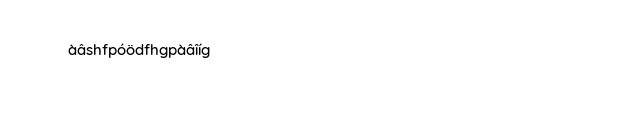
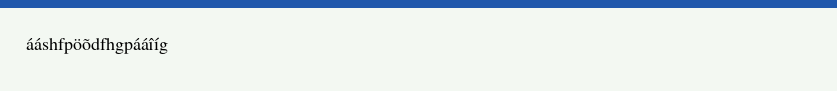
[68,43,210,58] àâshfpóödfhgpàâîíg -> [26,37,168,54] ááshfpöõdfhgpááîíg

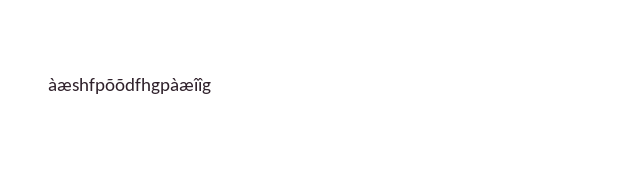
[26,37,168,54] ááshfpöõdfhgpááîíg -> [48,78,211,94] àæshfpõõdfhgpàæîîg

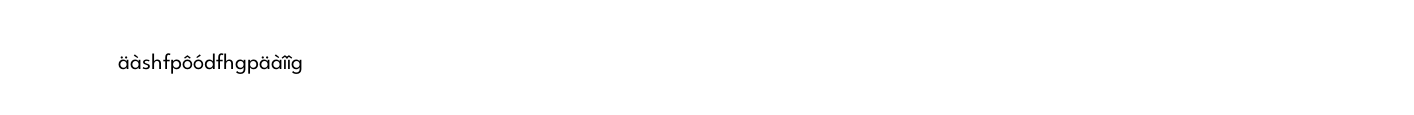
[48,78,211,94] àæshfpõõdfhgpàæîîg -> [118,53,303,74] äàshfpôódfhgpäàîîg

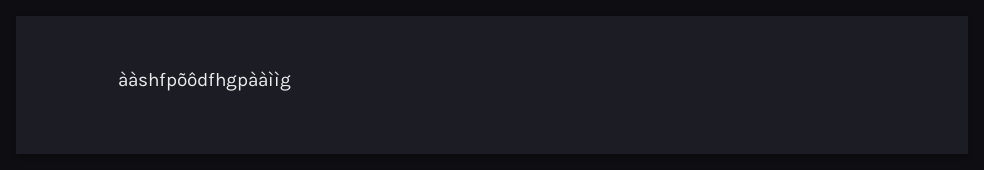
[118,53,303,74] äàshfpôódfhgpäàîîg -> [118,71,291,91] ààshfpõôdfhgpààììg

